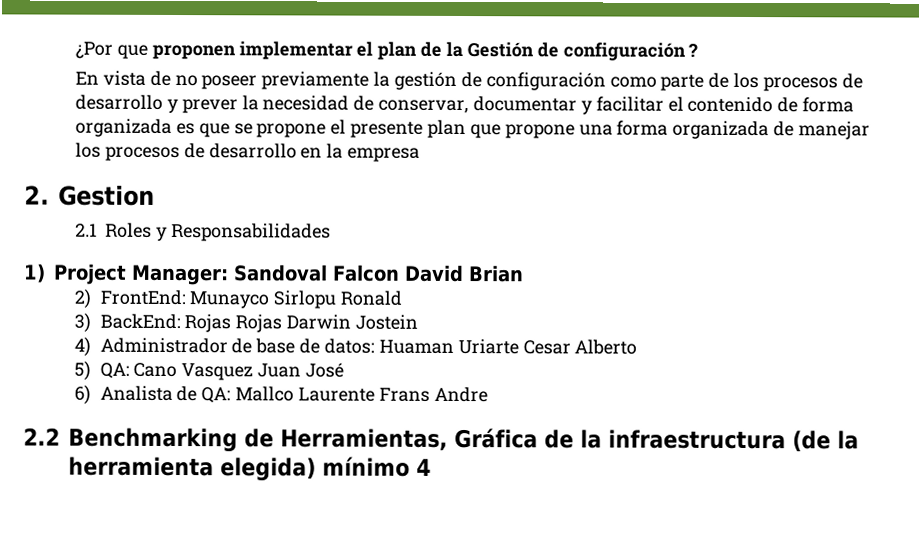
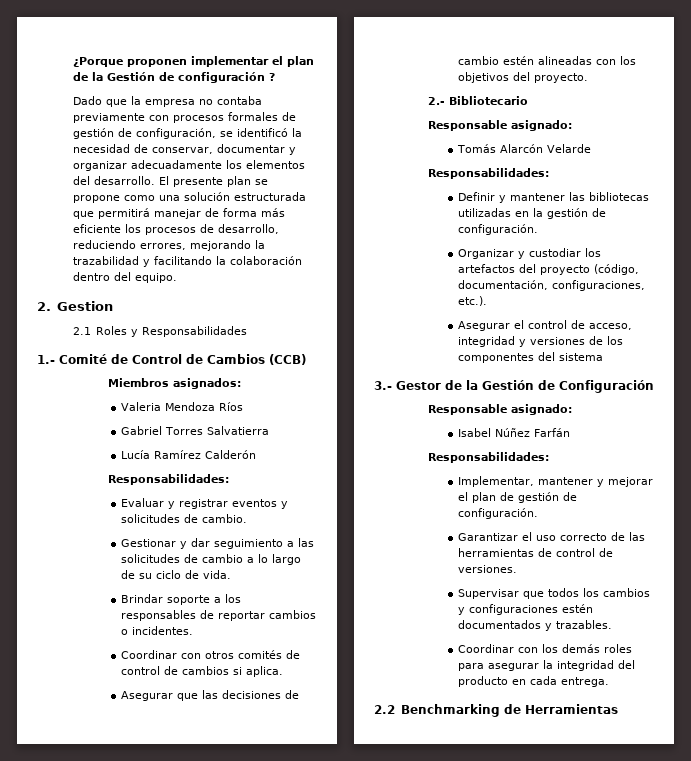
[74,41,148,59] ¿Por que -> [72,57,123,67] ¿Porque
[74,70,863,92] [74,94,238,114] En vista de no poseer previamente la gestión de configuración como parte de los procesos de desarrollo y prever -> [72,96,262,107] [72,112,296,123] [72,128,288,139] Dado que la empresa no contaba previamente con procesos formales de gestión de configuración, se identificó
[595,96,855,113] [74,118,871,140] [74,142,421,162] facilitar el contenido de forma organizada es que se propone el presente plan que propone una forma organizada de manejar los procesos de desarrollo en la empresa -> [72,160,305,171] [72,176,268,187] [72,192,306,203] [72,208,285,219] [72,224,279,235] [72,240,265,251] [72,256,302,267] [72,272,177,283] organizar adecuadamente los elementos del desarrollo. El presente plan se propone como una solución estructurada que permitirá manejar de forma más eficiente los procesos de desarrollo, reduciendo errores, mejorando la trazabilidad y facilitando la colaboración dentro del equipo.
[23,263,524,286] [73,288,403,309] [73,312,418,333] [73,336,638,357] [73,360,345,381] [73,384,488,405] [23,427,859,453] [68,456,431,481] 1) Project Manager: Sandoval Falcon David Brian // 2) FrontEnd: Munayco Sirlopu Ronald // 3) BackEnd: Rojas Rojas Darwin Jostein // 4) Administrador de base de datos: Huaman Uriarte Cesar Alberto // 5) QA: Cano Vasquez Juan José // 6) Analista de QA: Mallco Laurente Frans Andre // 2.2 Benchmarking de Herramientas, Gráfica de la infraestructura (de la herramienta elegida) mínimo 4 -> [37,354,306,365] [108,378,242,389] [120,402,243,411] [120,426,269,435] [120,450,256,459] [108,474,230,485] [120,498,288,509] [120,514,247,523] [120,538,314,549] [120,554,301,565] [120,570,231,579] [120,594,241,605] [120,610,316,621] [120,626,193,635] [120,650,300,659] [120,666,283,677] [120,690,299,701] [457,56,636,65] [457,72,588,83] [427,96,528,105] [427,120,572,131] [456,144,591,153] [427,168,549,179] [457,192,649,203] [457,208,606,219] [457,224,538,235] [457,248,601,259] [457,264,639,275] [457,280,645,291] [457,296,487,306] [457,320,632,331] [457,336,623,347] [457,352,603,363] [374,380,654,393] [427,404,572,415] [457,428,570,437] [427,452,549,463] [457,476,653,487] [457,492,577,503] [457,508,538,519] [457,532,645,541] [457,548,613,557] [457,565,517,573] [457,588,650,599] [457,604,593,615] [457,620,612,631] [457,644,632,653] [457,660,635,671] [457,676,609,687] [374,704,618,717] 1.- Comité de Control de Cambios (CCB) // Miembros asignados: // Valeria Mendoza Ríos // Gabriel Torres Salvatierra // Lucía Ramírez Calderón // Responsabilidades: // Evaluar y registrar eventos y solicitudes de cambio. // Gestionar y dar seguimiento a las solicitudes de cambio a lo largo de su ciclo de vida. // Brindar soporte a los responsables de reportar cambios o incidentes. // Coordinar con otros comités de control de cambios si aplica. // Asegurar que las decisiones de cambio estén alineadas con los objetivos del proyecto. // 2.- Bibliotecario // Responsable asignado: // Tomás Alarcón Velarde // Responsabilidades: // Definir y mantener las bibliotecas utilizadas en la gestión de configuración. // Organizar y custodiar los artefactos del proyecto (código, documentación, configuraciones, etc.). // Asegurar el control de acceso, integridad y versiones de los componentes del sistema // 3.- Gestor de la Gestión de Configuración // Responsable asignado: // Isabel Núñez Farfán // Responsabilidades: // Implementar, mantener y mejorar el plan de gestión de configuración. // Garantizar el uso correcto de las herramientas de control de versiones. // Supervisar que todos los cambios y configuraciones estén documentados y trazables. // Coordinar con los demás roles para asegurar la integridad del producto en cada entrega. // 2.2 Benchmarking de Herramientas

